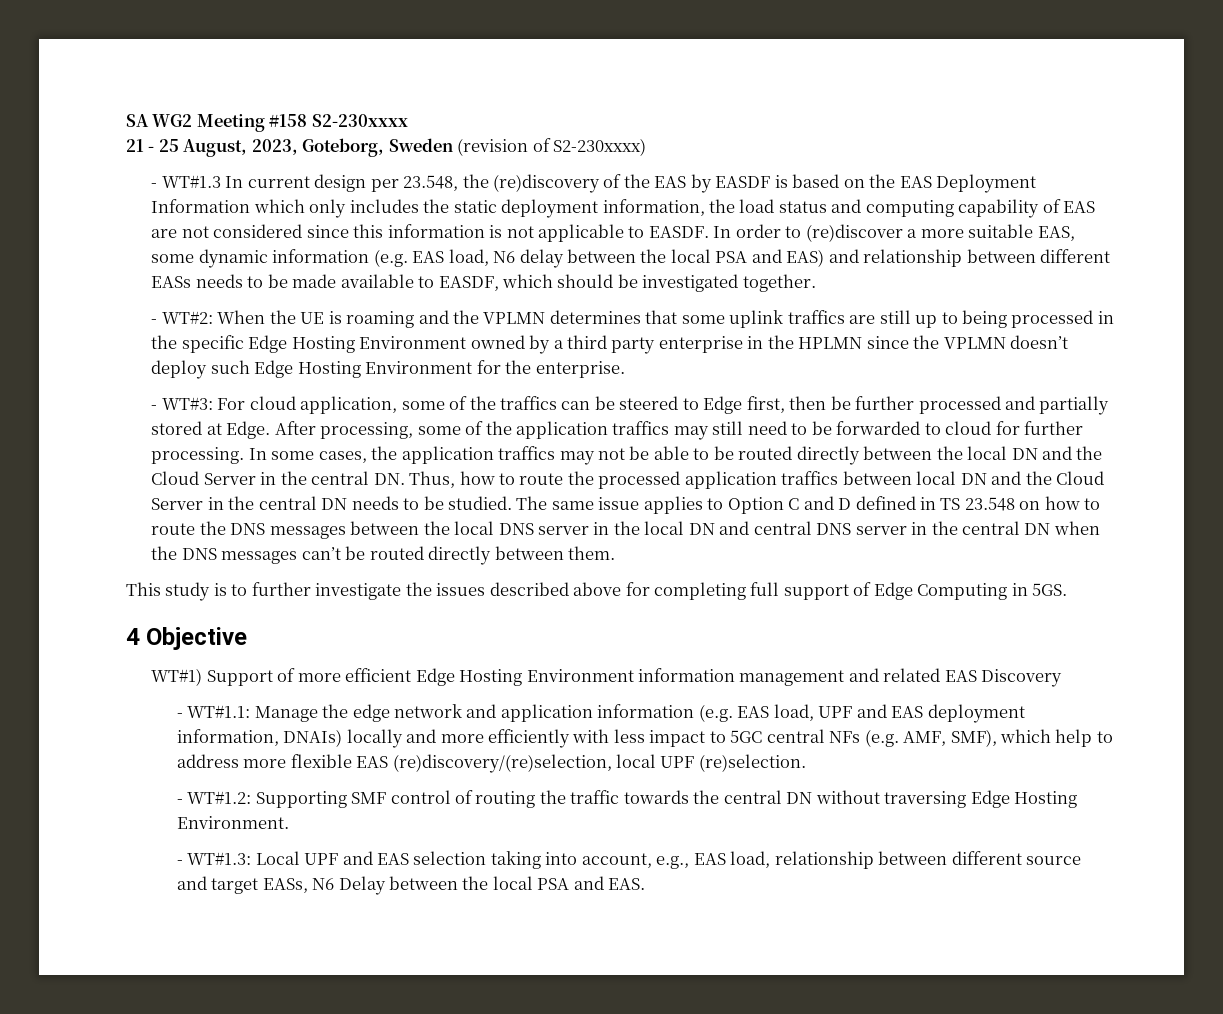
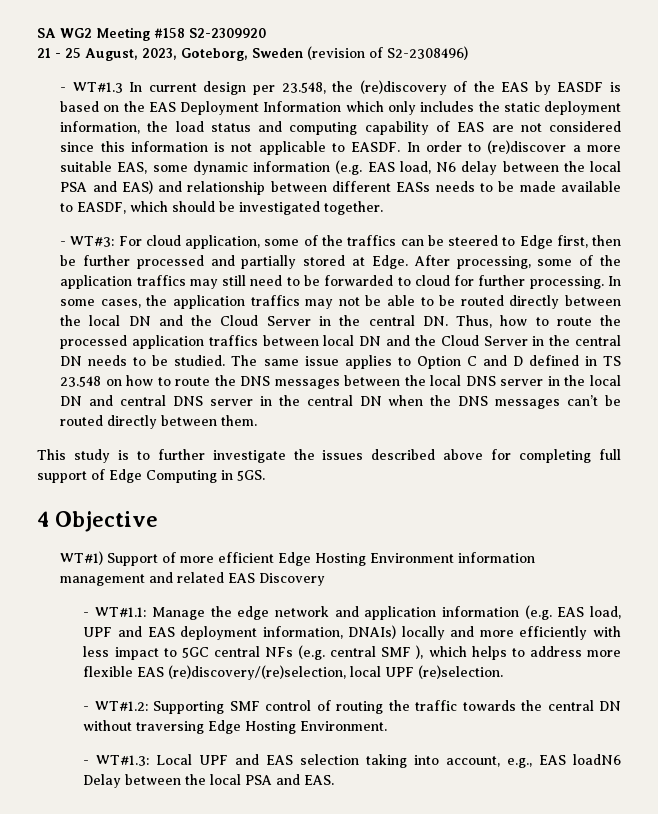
[311,114,408,127] S2-230xxxx -> [189,28,266,38] S2-2309920
[553,138,647,156] S2-230xxxx) -> [387,46,468,60] S2-2308496)
[151,310,1114,328] [151,335,1069,354] [151,360,625,379] // - WT#2: When the UE is roaming and the VPLMN determines that some uplink traffics are still up to being processed in the specific Edge Hosting Environment owned by a third party enterprise in the HPLMN since the VPLMN doesn’t deploy such Edge Hosting Environment for the enterprise. -> (384, 208) none
[903,729,1093,747] AMF, SMF), which help -> [330,645,507,660] central SMF ), which helps
[730,851,1082,869] [176,876,335,894] load, relationship between different source and target EASs, N6 -> [573,754,621,765] loadN6

